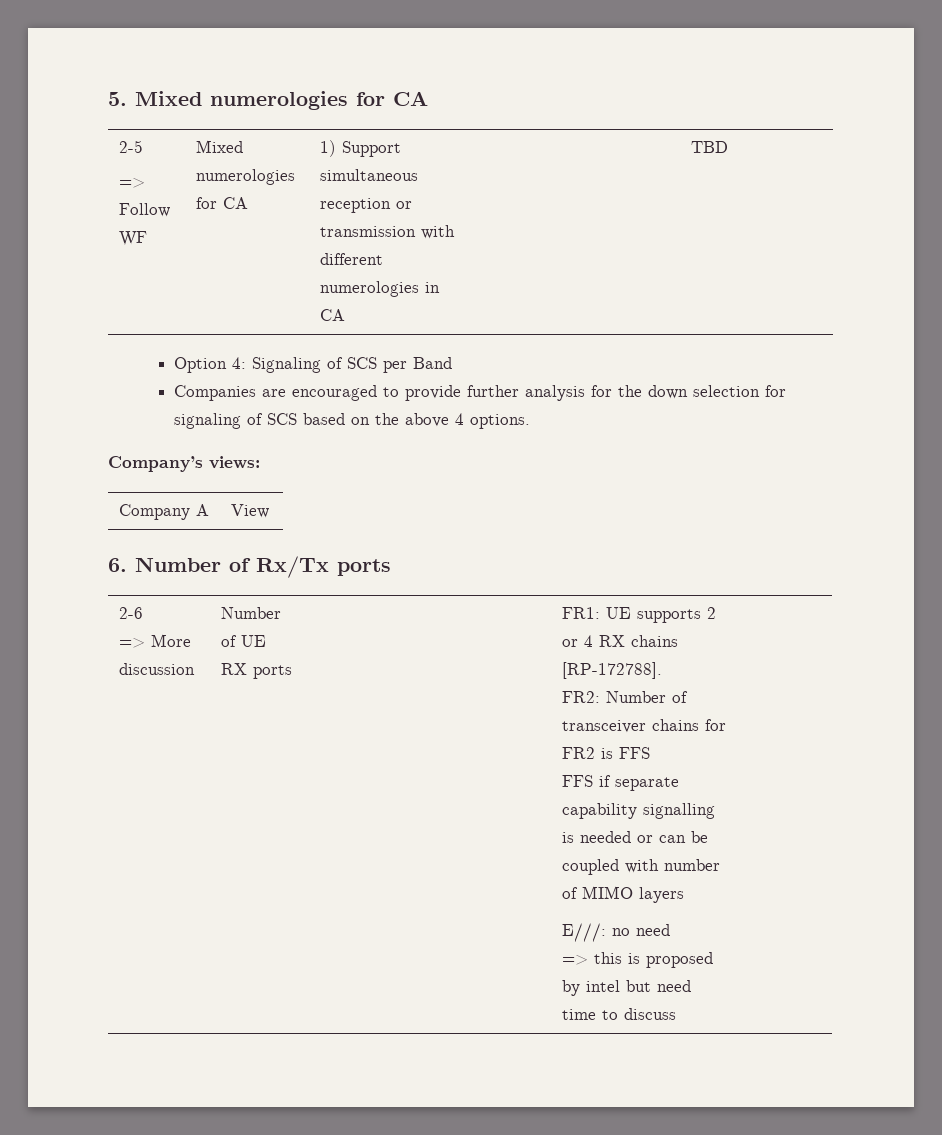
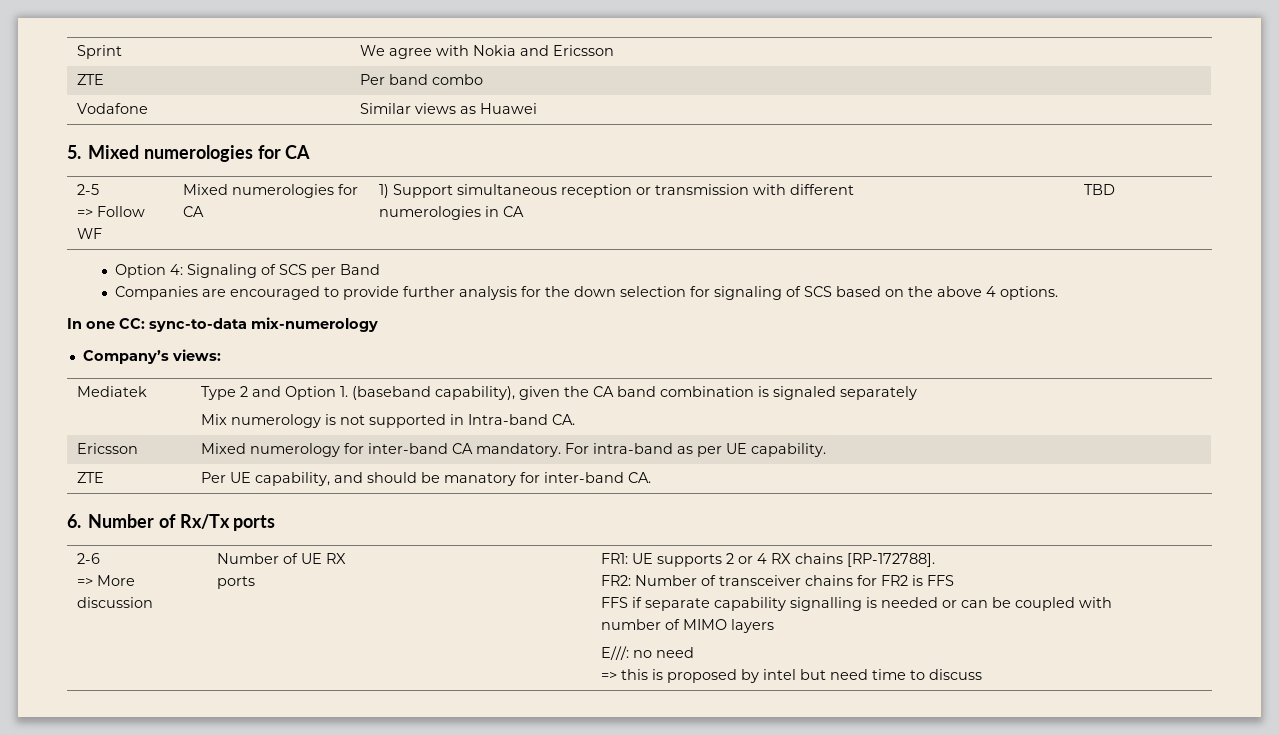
(108, 99) none -> [77,45,123,59] [360,45,615,59] [77,74,105,85] [360,74,484,85] [77,103,149,114] [360,103,538,114] Sprint | We agree with Nokia and Ericsson // ZTE | Per band combo // Vodafone | Similar views as Huawei //
[108,456,260,472] [119,504,210,520] [231,504,270,518] Company’s views: // Company A | View -> [67,317,378,332] [82,349,221,364] [77,386,148,397] [201,386,918,400] [201,414,576,428] [77,443,139,454] [201,443,827,457] [77,472,105,483] [201,472,652,486] In one CC: sync-to-data mix-numerology // Company’s views: // Mediatek | Type 2 and Option 1. (baseband capability), given the CA band combination is signaled separately // Mix numerology is not supported in Intra-band CA. // Ericsson | Mixed numerology for inter-band CA mandatory. For intra-band as per UE capability. // ZTE | Per UE capability, and should be manatory for inter-band CA.

